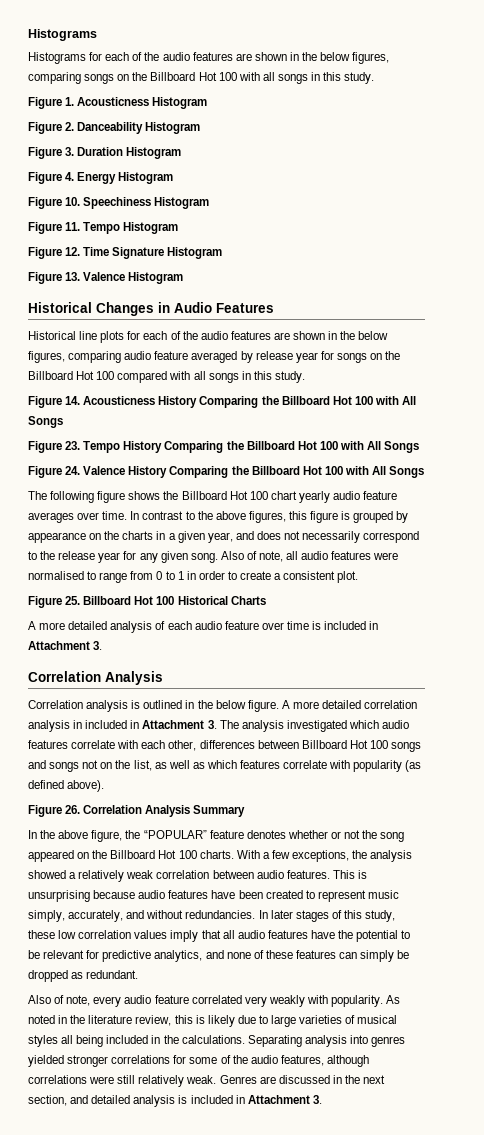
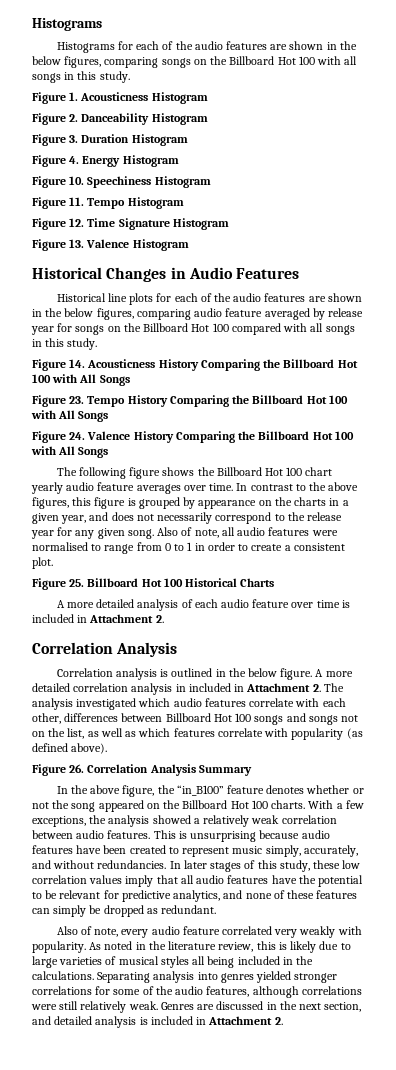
[93,641,103,650] 3. -> [155,615,164,623] 2.
[207,720,217,729] 3. -> [312,684,321,692] 2.
[143,830,207,839] “POPULAR” -> [176,785,224,796] “in_B100”
[312,1095,322,1104] 3. -> [274,1017,283,1025] 2.

